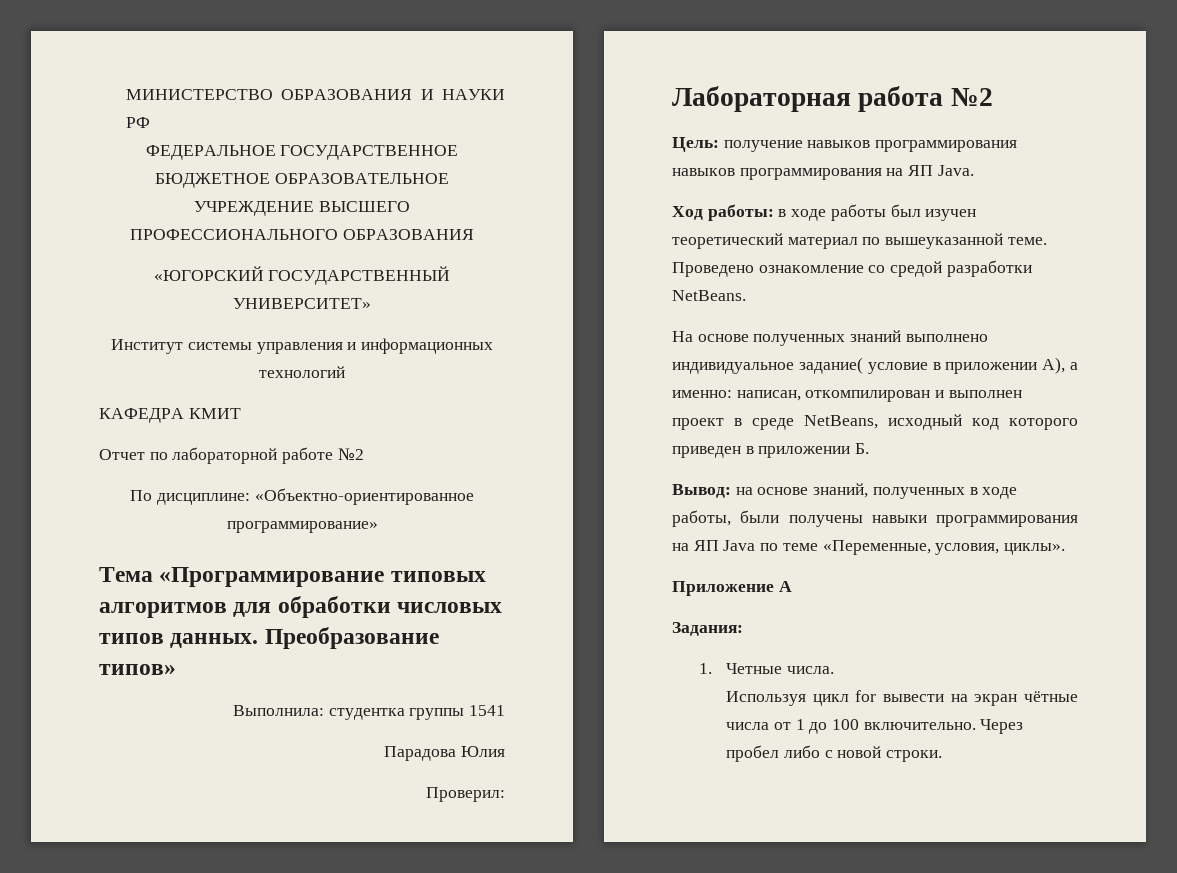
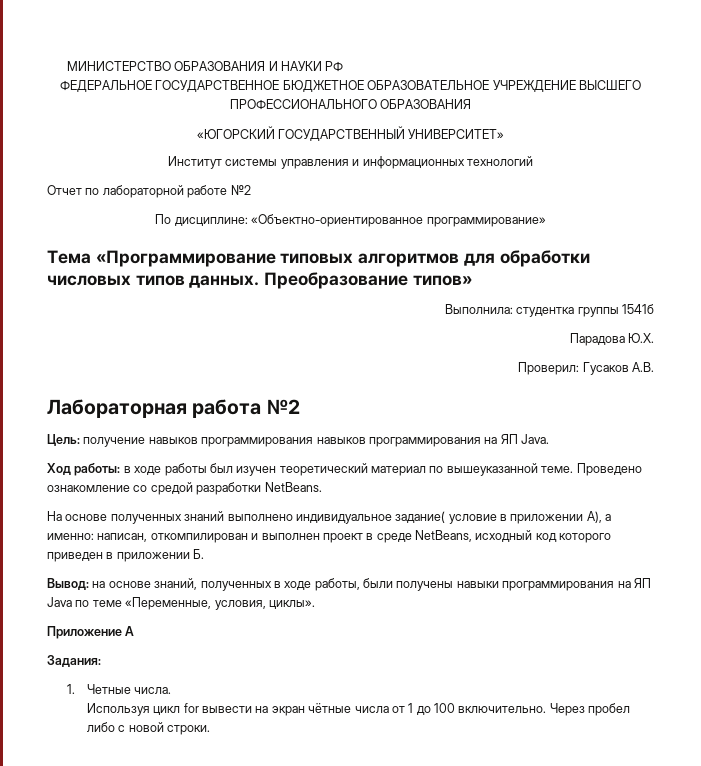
[99,408,241,423] // КАФЕДРА КМИТ -> (533, 161) none
[469,705,505,716] 1541 -> [622,304,654,314] 1541б
[461,746,505,757] Юлия -> [628,333,654,343] Ю.Х.
(505, 794) none -> [582,362,654,375] Гусаков А.В.

